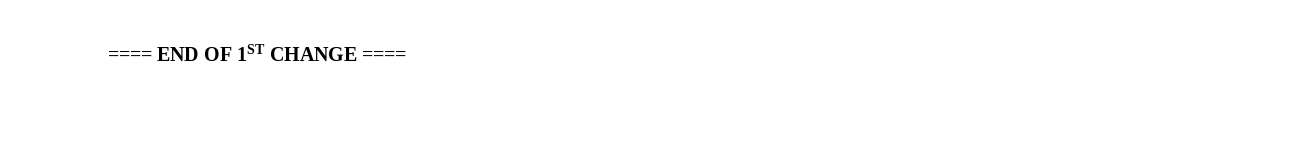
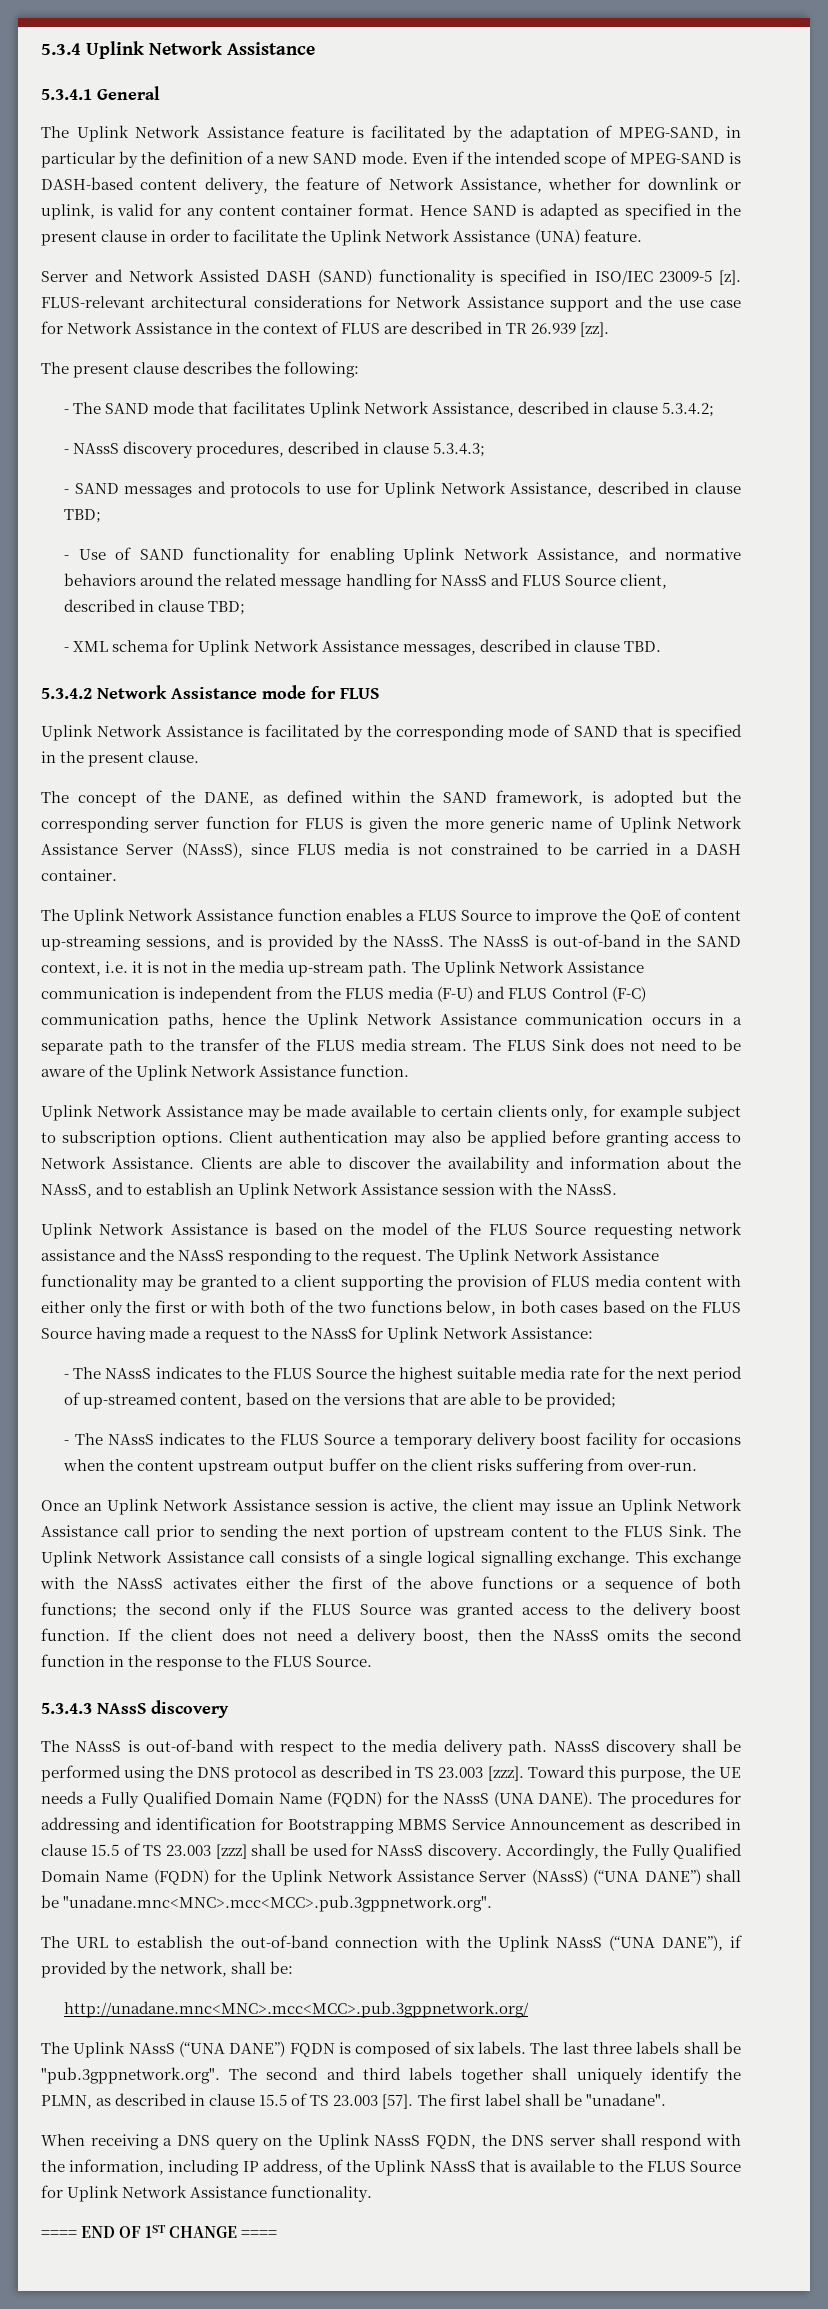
(108, 56) none -> [41,41,316,59] [41,86,160,100] [41,125,741,142] [41,151,741,168] [41,177,741,194] [41,203,742,220] [41,229,642,246] [41,269,741,286] [41,295,741,312] [41,321,609,337] [41,361,360,378] [64,401,714,418] [64,441,485,458] [64,481,742,498] [64,509,102,523] [64,547,742,564] [64,573,667,590] [64,599,246,615] [64,639,661,656] [41,685,379,699] [41,724,742,741] [41,751,200,767] [41,790,741,807] [41,816,742,833] [41,842,742,858] [41,869,117,881] [41,908,741,925] [41,934,742,951] [41,960,644,977] [41,986,646,1003] [41,1012,743,1029] [41,1038,742,1055] [41,1064,410,1081] [41,1104,741,1121] [41,1130,742,1147] [41,1156,741,1173] [41,1182,617,1199] [41,1222,742,1239] [41,1248,659,1265] [41,1274,742,1291] [41,1300,741,1317] [41,1326,593,1343] [64,1366,743,1383] [64,1392,616,1409] [64,1432,742,1449] [63,1458,697,1475] [41,1498,742,1515] [41,1524,742,1541] [41,1550,741,1567] [40,1576,742,1593] [41,1602,742,1619] [41,1628,743,1645] [41,1654,373,1671] [41,1700,229,1718] [41,1739,742,1756] [41,1765,741,1782] [41,1791,742,1808] [41,1817,741,1834] [41,1843,743,1860] [41,1869,741,1886] [41,1895,493,1912] [41,1935,743,1952] [41,1961,294,1978] [64,2001,530,2018] [41,2041,741,2058] [41,2067,741,2084] [41,2093,666,2109] [41,2133,741,2150] [41,2159,741,2176] [41,2185,373,2202] 5.3.4 Uplink Network Assistance // 5.3.4.1 General // The Uplink Network Assistance feature is facilitated by the adaptation of MPEG-SAND, in particular by the definition of a new SAND mode. Even if the intended scope of MPEG-SAND is DASH-based content delivery, the feature of Network Assistance, whether for downlink or uplink, is valid for any content container format. Hence SAND is adapted as specified in the present clause in order to facilitate the Uplink Network Assistance (UNA) feature. // Server and Network Assisted DASH (SAND) functionality is specified in ISO/IEC 23009-5 [z]. FLUS-relevant architectural considerations for Network Assistance support and the use case for Network Assistance in the context of FLUS are described in TR 26.939 [zz]. // The present clause describes the following: // - The SAND mode that facilitates Uplink Network Assistance, described in clause 5.3.4.2; // - NAssS discovery procedures, described in clause 5.3.4.3; // - SAND messages and protocols to use for Uplink Network Assistance, described in clause TBD; // - Use of SAND functionality for enabling Uplink Network Assistance, and normative behaviors around the related message handling for NAssS and FLUS Source client, described in clause TBD; // - XML schema for Uplink Network Assistance messages, described in clause TBD. // 5.3.4.2 Network Assistance mode for FLUS // Uplink Network Assistance is facilitated by the corresponding mode of SAND that is specified in the present clause. // The concept of the DANE, as defined within the SAND framework, is adopted but the corresponding server function for FLUS is given the more generic name of Uplink Network Assistance Server (NAssS), since FLUS media is not constrained to be carried in a DASH container. // The Uplink Network Assistance function enables a FLUS Source to improve the QoE of content up-streaming sessions, and is provided by the NAssS. The NAssS is out-of-band in the SAND context, i.e. it is not in the media up-stream path. The Uplink Network Assistance communication is independent from the FLUS media (F-U) and FLUS Control (F-C) communication paths, hence the Uplink Network Assistance communication occurs in a separate path to the transfer of the FLUS media stream. The FLUS Sink does not need to be aware of the Uplink Network Assistance function. // Uplink Network Assistance may be made available to certain clients only, for example subject to subscription options. Client authentication may also be applied before granting access to Network Assistance. Clients are able to discover the availability and information about the NAssS, and to establish an Uplink Network Assistance session with the NAssS. // Uplink Network Assistance is based on the model of the FLUS Source requesting network assistance and the NAssS responding to the request. The Uplink Network Assistance functionality may be granted to a client supporting the provision of FLUS media content with either only the first or with both of the two functions below, in both cases based on the FLUS Source having made a request to the NAssS for Uplink Network Assistance: // - The NAssS indicates to the FLUS Source the highest suitable media rate for the next period of up-streamed content, based on the versions that are able to be provided; // - The NAssS indicates to the FLUS Source a temporary delivery boost facility for occasions when the content upstream output buffer on the client risks suffering from over-run. // Once an Uplink Network Assistance session is active, the client may issue an Uplink Network Assistance call prior to sending the next portion of upstream content to the FLUS Sink. The Uplink Network Assistance call consists of a single logical signalling exchange. This exchange with the NAssS activates either the first of the above functions or a sequence of both functions; the second only if the FLUS Source was granted access to the delivery boost function. If the client does not need a delivery boost, then the NAssS omits the second function in the response to the FLUS Source. // 5.3.4.3 NAssS discovery // The NAssS is out-of-band with respect to the media delivery path. NAssS discovery shall be performed using the DNS protocol as described in TS 23.003 [zzz]. Toward this purpose, the UE needs a Fully Qualified Domain Name (FQDN) for the NAssS (UNA DANE). The procedures for addressing and identification for Bootstrapping MBMS Service Announcement as described in clause 15.5 of TS 23.003 [zzz] shall be used for NAssS discovery. Accordingly, the Fully Qualified Domain Name (FQDN) for the Uplink Network Assistance Server (NAssS) (“UNA DANE”) shall be "unadane.mnc<MNC>.mcc<MCC>.pub.3gppnetwork.org". // The URL to establish the out-of-band connection with the Uplink NAssS (“UNA DANE”), if provided by the network, shall be: // http://unadane.mnc<MNC>.mcc<MCC>.pub.3gppnetwork.org/ // The Uplink NAssS (“UNA DANE”) FQDN is composed of six labels. The last three labels shall be "pub.3gppnetwork.org". The second and third labels together shall uniquely identify the PLMN, as described in clause 15.5 of TS 23.003 [57]. The first label shall be "unadane". // When receiving a DNS query on the Uplink NAssS FQDN, the DNS server shall respond with the information, including IP address, of the Uplink NAssS that is available to the FLUS Source for Uplink Network Assistance functionality. //

